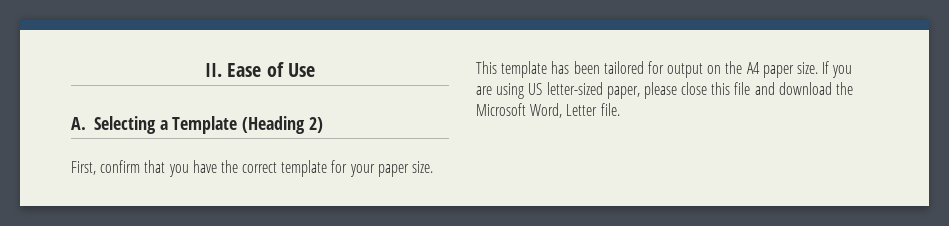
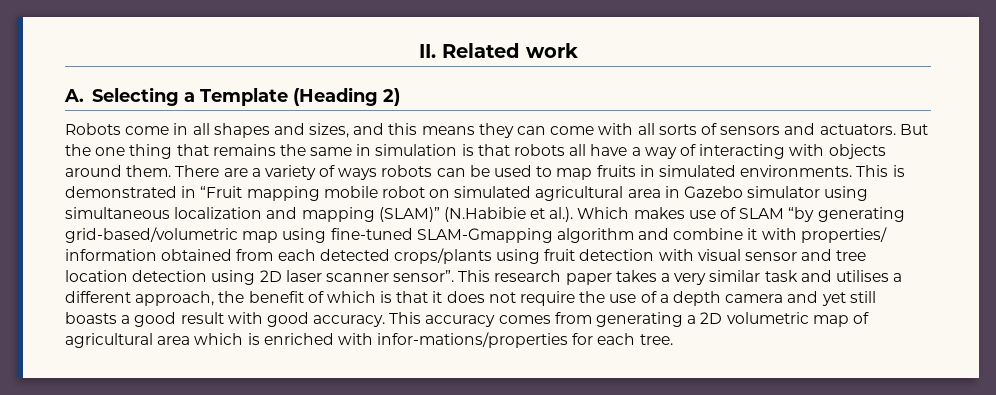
[227,62,315,77] Ease of Use -> [441,43,578,58] Related work
[71,160,434,177] [476,61,853,78] [476,82,854,99] [476,103,620,118] First, confirm that you have the correct template for your paper size. This template has been tailored for output on the A4 paper size. If you are using US letter-sized paper, please close this file and download the Microsoft Word, Letter file. -> [65,123,928,138] [65,144,886,159] [65,165,905,180] [65,186,869,201] [65,207,905,222] [65,227,887,243] [65,248,867,264] [65,270,903,285] [65,291,876,306] [65,312,869,327] [65,332,673,348] Robots come in all shapes and sizes, and this means they can come with all sorts of sensors and actuators. But the one thing that remains the same in simulation is that robots all have a way of interacting with objects around them. There are a variety of ways robots can be used to map fruits in simulated environments. This is demonstrated in “Fruit mapping mobile robot on simulated agricultural area in Gazebo simulator using simultaneous localization and mapping (SLAM)” (N.Habibie et al.). Which makes use of SLAM “by generating grid-based/volumetric map using fine-tuned SLAM-Gmapping algorithm and combine it with properties/ information obtained from each detected crops/plants using fruit detection with visual sensor and tree location detection using 2D laser scanner sensor”. This research paper takes a very similar task and utilises a different approach, the benefit of which is that it does not require the use of a depth camera and yet still boasts a good result with good accuracy. This accuracy comes from generating a 2D volumetric map of agricultural area which is enriched with infor-mations/properties for each tree.

